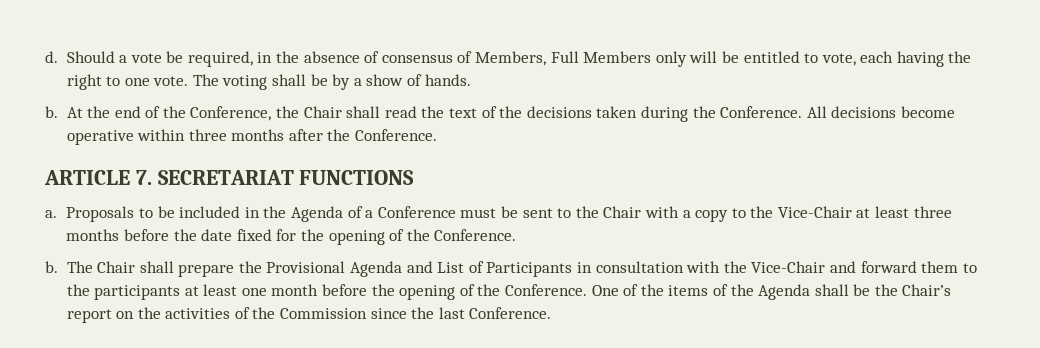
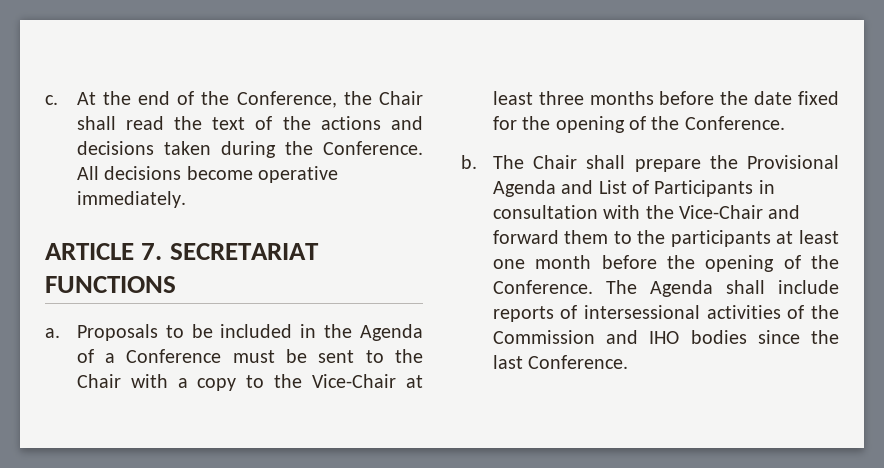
[45,51,972,67] [66,74,471,90] [45,106,58,118] d. Should a vote be required, in the absence of consensus of Members, Full Members only will be entitled to vote, each having the right to one vote. The voting shall be by a show of hands. // b. -> [45,95,58,105] c.
(523, 112) none -> [320,116,423,130] actions and
[137,129,438,141] within three months after the Conference. -> [76,191,186,208] immediately.
[591,284,952,300] [66,307,161,323] One of the items of the Agenda shall be the Chair’s report on the -> [605,280,839,297] [492,305,701,322] The Agenda shall include reports of intersessional
(368, 313) none -> [606,330,747,344] and IHO bodies

